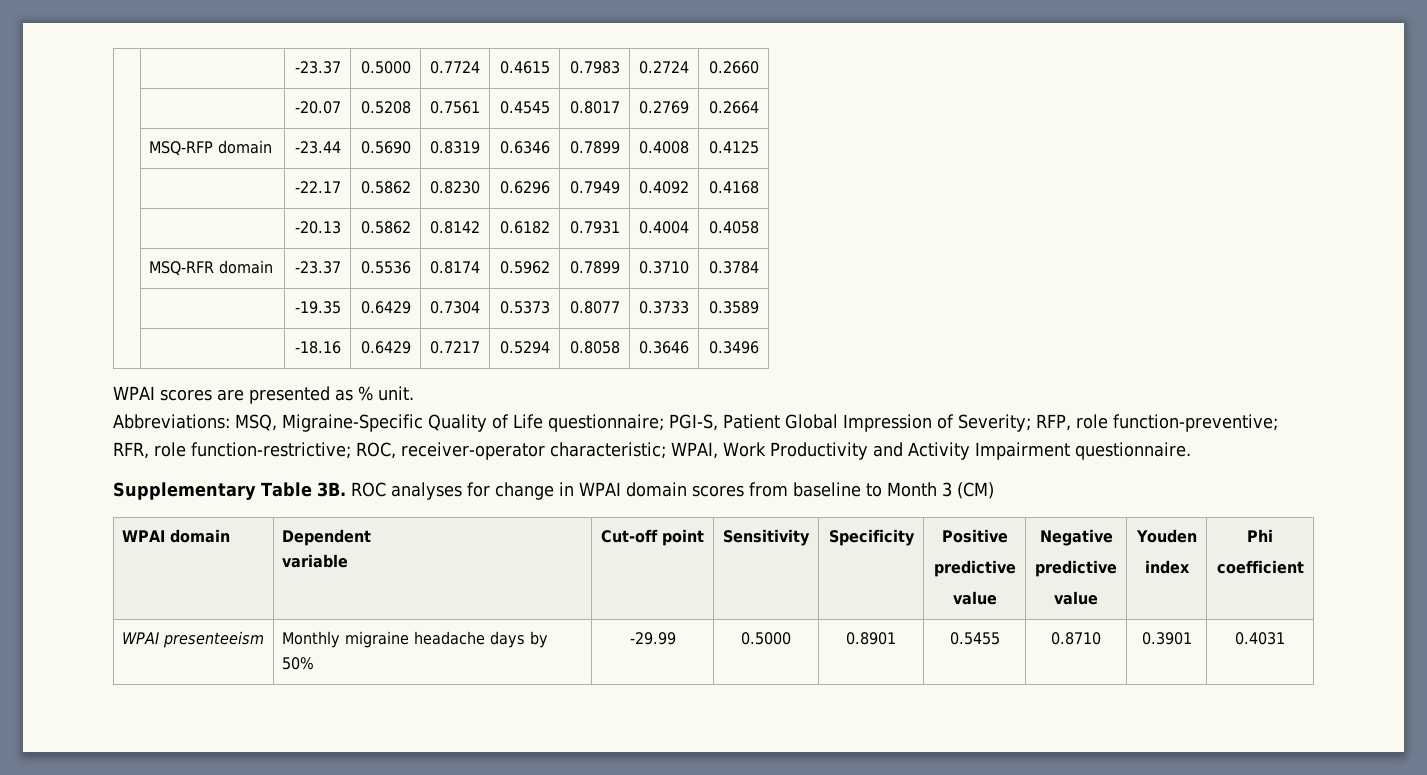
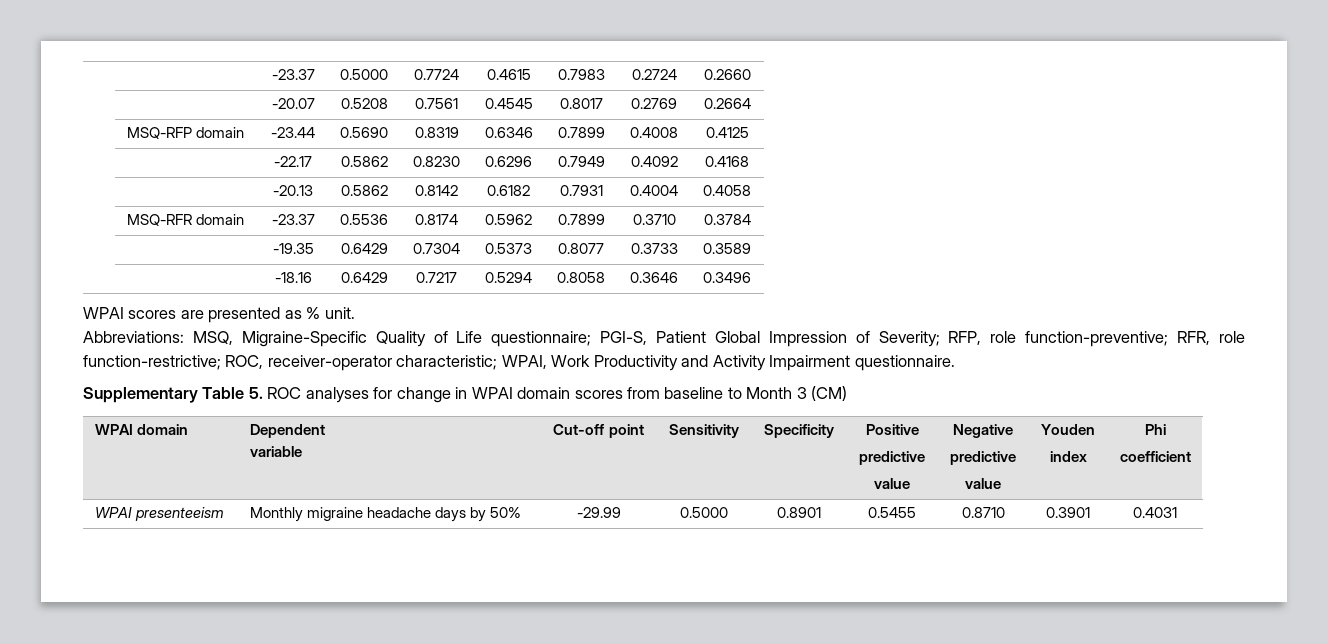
[316,482,346,497] 3B. -> [248,387,263,399] 5.

